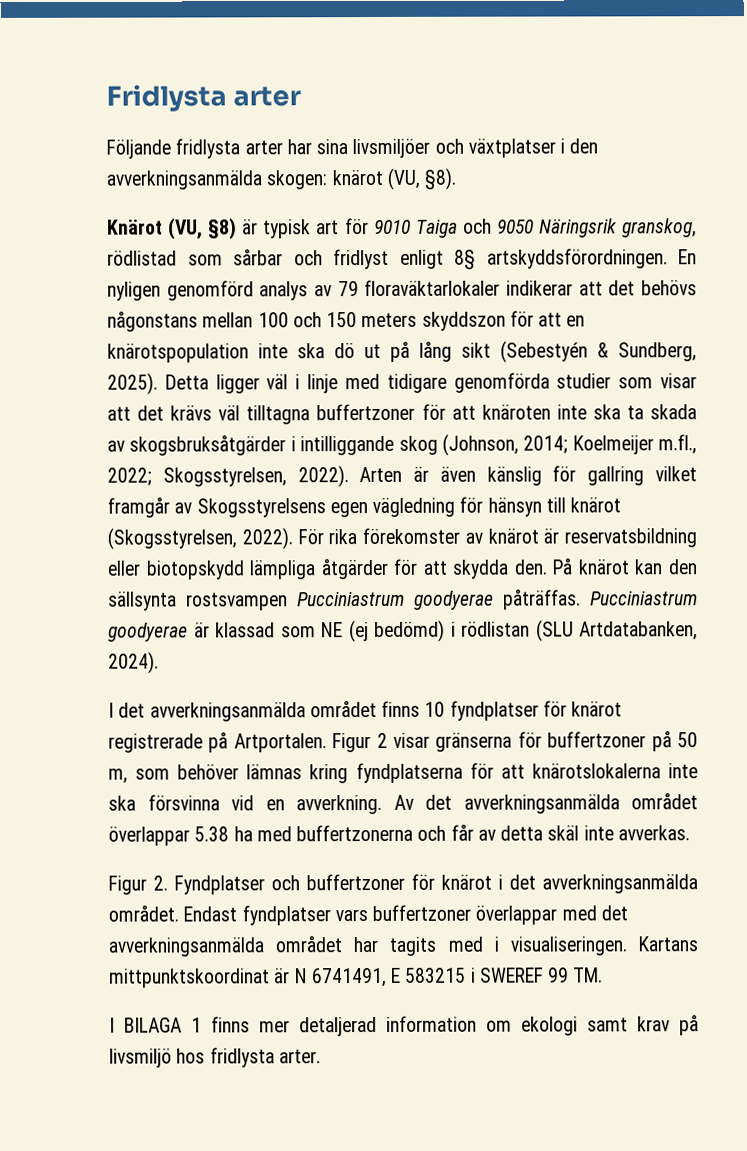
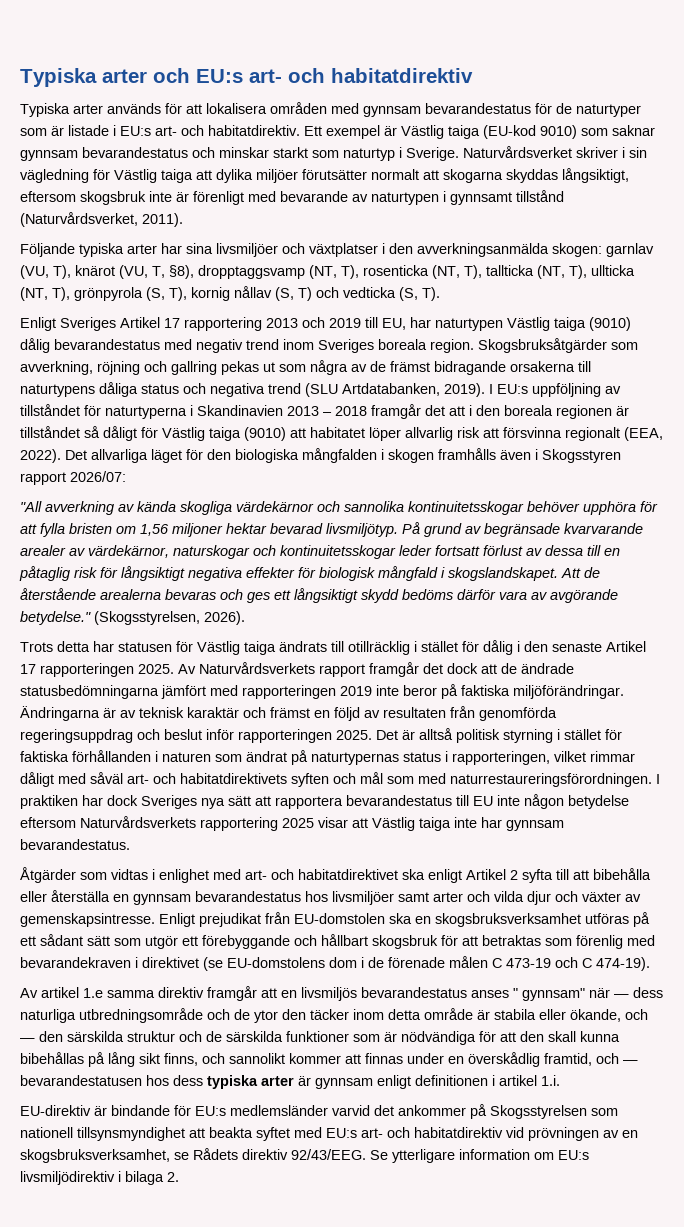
[106,84,302,112] Fridlysta arter -> [20,68,473,87] [20,102,641,117] [20,125,655,139] [20,146,647,161] [20,168,629,183] [20,190,564,205] [20,212,183,227] Typiska arter och EU:s art- och habitatdirektiv // Typiska arter används för att lokalisera områden med gynnsam bevarandestatus för de naturtyper som är listade i EU:s art- och habitatdirektiv. Ett exempel är Västlig taiga (EU-kod 9010) som saknar gynnsam bevarandestatus och minskar starkt som naturtyp i Sverige. Naturvårdsverket skriver i sin vägledning för Västlig taiga att dylika miljöer förutsätter normalt att skogarna skyddas långsiktigt, eftersom skogsbruk inte är förenligt med bevarande av naturtypen i gynnsamt tillstånd (Naturvårdsverket, 2011).
[175,138,241,159] fridlysta -> [79,243,124,257] typiska
[331,167,457,190] [107,217,697,240] [107,248,697,270] [107,279,697,301] [107,310,586,332] [107,340,697,363] [107,372,697,395] [107,403,697,425] [107,433,697,456] [107,465,697,488] [107,496,622,518] [107,527,697,550] [107,558,697,580] [108,589,698,611] [108,619,698,643] [108,651,159,674] [108,700,623,722] [108,731,698,753] [108,762,698,784] [108,793,698,815] [108,824,690,846] [108,873,698,895] [108,904,628,926] [108,936,698,957] [109,967,604,988] [109,1015,699,1037] [109,1047,321,1068] knärot (VU, §8). // Knärot (VU, §8) är typisk art för 9010 Taiga och 9050 Näringsrik granskog, rödlistad som sårbar och fridlyst enligt 8§ artskyddsförordningen. En nyligen genomförd analys av 79 floraväktarlokaler indikerar att det behövs någonstans mellan 100 och 150 meters skyddszon för att en knärotspopulation inte ska dö ut på lång sikt (Sebestyén & Sundberg, 2025). Detta ligger väl i linje med tidigare genomförda studier som visar att det krävs väl tilltagna buffertzoner för att knäroten inte ska ta skada av skogsbruksåtgärder i intilliggande skog (Johnson, 2014; Koelmeijer m.fl., 2022; Skogsstyrelsen, 2022). Arten är även känslig för gallring vilket framgår av Skogsstyrelsens egen vägledning för hänsyn till knärot (Skogsstyrelsen, 2022). För rika förekomster av knärot är reservatsbildning eller biotopskydd lämpliga åtgärder för att skydda den. På knärot kan den sällsynta rostsvampen Pucciniastrum goodyerae påträffas. Pucciniastrum goodyerae är klassad som NE (ej bedömd) i rödlistan (SLU Artdatabanken, 2024). // I det avverkningsanmälda området finns 10 fyndplatser för knärot registrerade på Artportalen. Figur 2 visar gränserna för buffertzoner på 50 m, som behöver lämnas kring fyndplatserna för att knärotslokalerna inte ska försvinna vid en avverkning. Av det avverkningsanmälda området överlappar 5.38 ha med buffertzonerna och får av detta skäl inte avverkas. // Figur 2. Fyndplatser och buffertzoner för knärot i det avverkningsanmälda området. Endast fyndplatser vars buffertzoner överlappar med det avverkningsanmälda området har tagits med i visualiseringen. Kartans mittpunktskoordinat är N 6741491, E 583215 i SWEREF 99 TM. // I BILAGA 1 finns mer detaljerad information om ekologi samt krav på livsmiljö hos fridlysta arter. -> [606,243,654,257] [20,265,635,279] [20,286,440,301] [20,317,631,331] [20,338,638,353] [20,360,591,375] [20,382,621,397] [20,404,629,419] [20,426,663,441] [20,448,621,463] [20,471,126,485] [20,501,658,515] [20,522,643,537] [20,545,620,559] [19,566,600,581] [20,588,618,603] [20,611,245,625] [20,640,646,655] [20,662,574,677] [20,684,624,699] [20,706,557,721] [20,728,622,743] [20,750,635,765] [20,772,660,787] [20,794,629,809] [20,816,564,831] [20,839,130,850] [20,867,651,883] [20,890,641,905] [20,912,650,927] [20,934,655,949] [20,956,650,971] [20,986,663,1001] [20,1008,648,1023] [20,1031,620,1045] [20,1052,638,1067] [20,1075,560,1089] [20,1104,618,1119] [20,1127,638,1141] [20,1148,589,1163] [20,1171,179,1185] garnlav (VU, T), knärot (VU, T, §8), dropptaggsvamp (NT, T), rosenticka (NT, T), tallticka (NT, T), ullticka (NT, T), grönpyrola (S, T), kornig nållav (S, T) och vedticka (S, T). // Enligt Sveriges Artikel 17 rapportering 2013 och 2019 till EU, har naturtypen Västlig taiga (9010) dålig bevarandestatus med negativ trend inom Sveriges boreala region. Skogsbruksåtgärder som avverkning, röjning och gallring pekas ut som några av de främst bidragande orsakerna till naturtypens dåliga status och negativa trend (SLU Artdatabanken, 2019). I EU:s uppföljning av tillståndet för naturtyperna i Skandinavien 2013 – 2018 framgår det att i den boreala regionen är tillståndet så dåligt för Västlig taiga (9010) att habitatet löper allvarlig risk att försvinna regionalt (EEA, 2022). Det allvarliga läget för den biologiska mångfalden i skogen framhålls även i Skogsstyren rapport 2026/07: // "All avverkning av kända skogliga värdekärnor och sannolika kontinuitetsskogar behöver upphöra för att fylla bristen om 1,56 miljoner hektar bevarad livsmiljötyp. På grund av begränsade kvarvarande arealer av värdekärnor, naturskogar och kontinuitetsskogar leder fortsatt förlust av dessa till en påtaglig risk för långsiktigt negativa effekter för biologisk mångfald i skogslandskapet. Att de återstående arealerna bevaras och ges ett långsiktigt skydd bedöms därför vara av avgörande betydelse." (Skogsstyrelsen, 2026). // Trots detta har statusen för Västlig taiga ändrats till otillräcklig i stället för dålig i den senaste Artikel 17 rapporteringen 2025. Av Naturvårdsverkets rapport framgår det dock att de ändrade statusbedömningarna jämfört med rapporteringen 2019 inte beror på faktiska miljöförändringar. Ändringarna är av teknisk karaktär och främst en följd av resultaten från genomförda regeringsuppdrag och beslut inför rapporteringen 2025. Det är alltså politisk styrning i stället för faktiska förhållanden i naturen som ändrat på naturtypernas status i rapporteringen, vilket rimmar dåligt med såväl art- och habitatdirektivets syften och mål som med naturrestaureringsförordningen. I praktiken har dock Sveriges nya sätt att rapportera bevarandestatus till EU inte någon betydelse eftersom Naturvårdsverkets rapportering 2025 visar att Västlig taiga inte har gynnsam bevarandestatus. // Åtgärder som vidtas i enlighet med art- och habitatdirektivet ska enligt Artikel 2 syfta till att bibehålla eller återställa en gynnsam bevarandestatus hos livsmiljöer samt arter och vilda djur och växter av gemenskapsintresse. Enligt prejudikat från EU-domstolen ska en skogsbruksverksamhet utföras på ett sådant sätt som utgör ett förebyggande och hållbart skogsbruk för att betraktas som förenlig med bevarandekraven i direktivet (se EU-domstolens dom i de förenade målen C 473-19 och C 474-19). // Av artikel 1.e samma direktiv framgår att en livsmiljös bevarandestatus anses " gynnsam" när — dess naturliga utbredningsområde och de ytor den täcker inom detta område är stabila eller ökande, och — den särskilda struktur och de särskilda funktioner som är nödvändiga för att den skall kunna bibehållas på lång sikt finns, och sannolikt kommer att finnas under en överskådlig framtid, och — bevarandestatusen hos dess typiska arter är gynnsam enligt definitionen i artikel 1.i. // EU-direktiv är bindande för EU:s medlemsländer varvid det ankommer på Skogsstyrelsen som nationell tillsynsmyndighet att beakta syftet med EU:s art- och habitatdirektiv vid prövningen av en skogsbruksverksamhet, se Rådets direktiv 92/43/EEG. Se ytterligare information om EU:s livsmiljödirektiv i bilaga 2.

